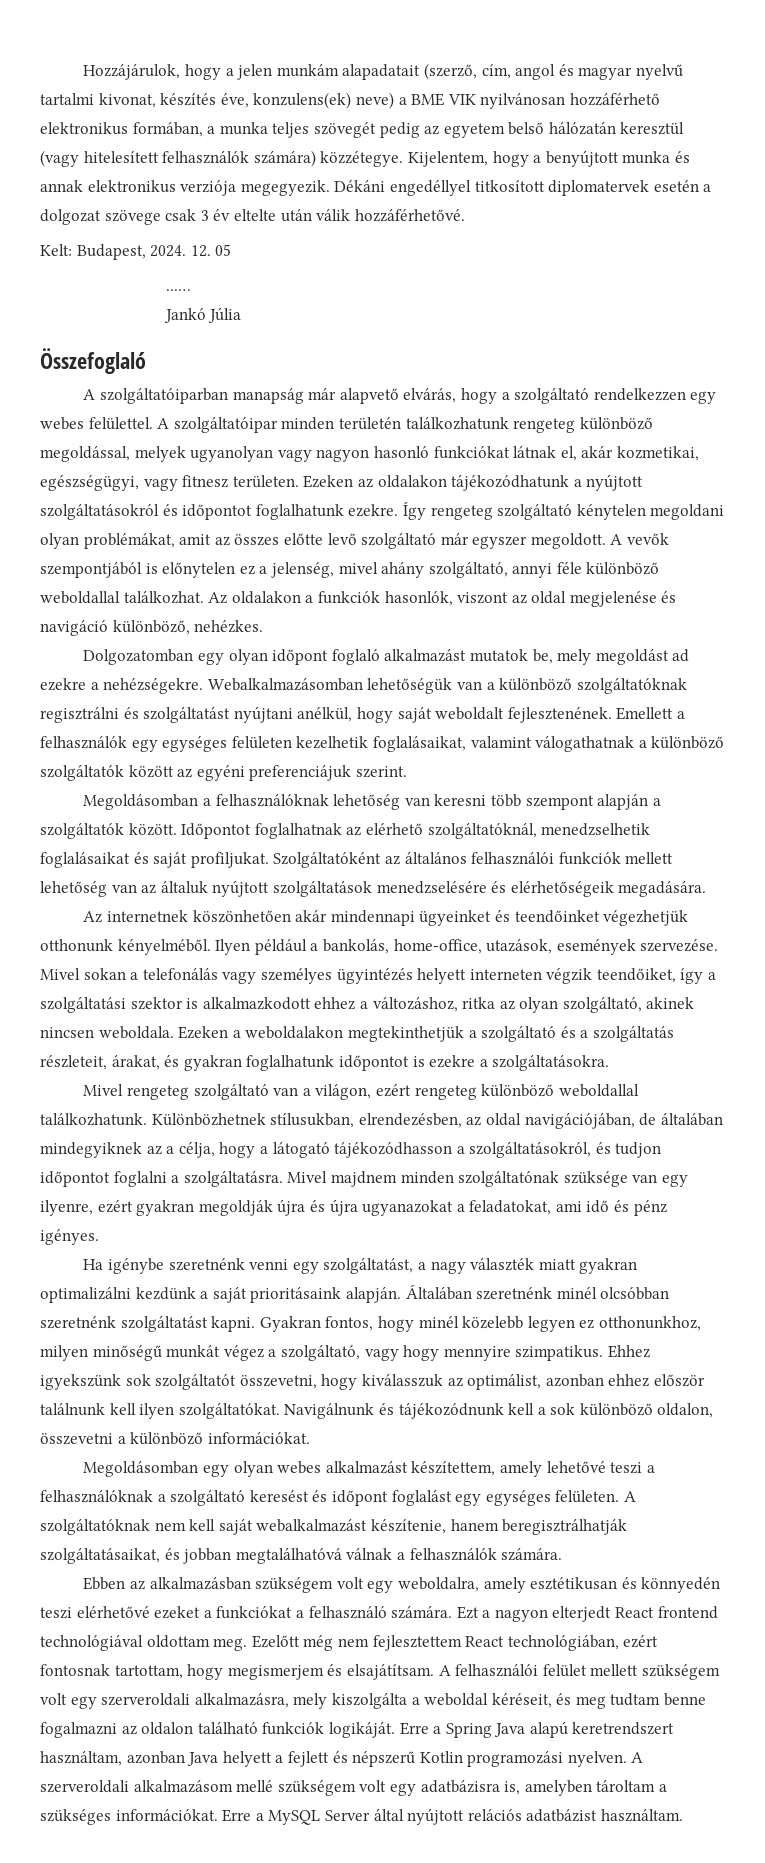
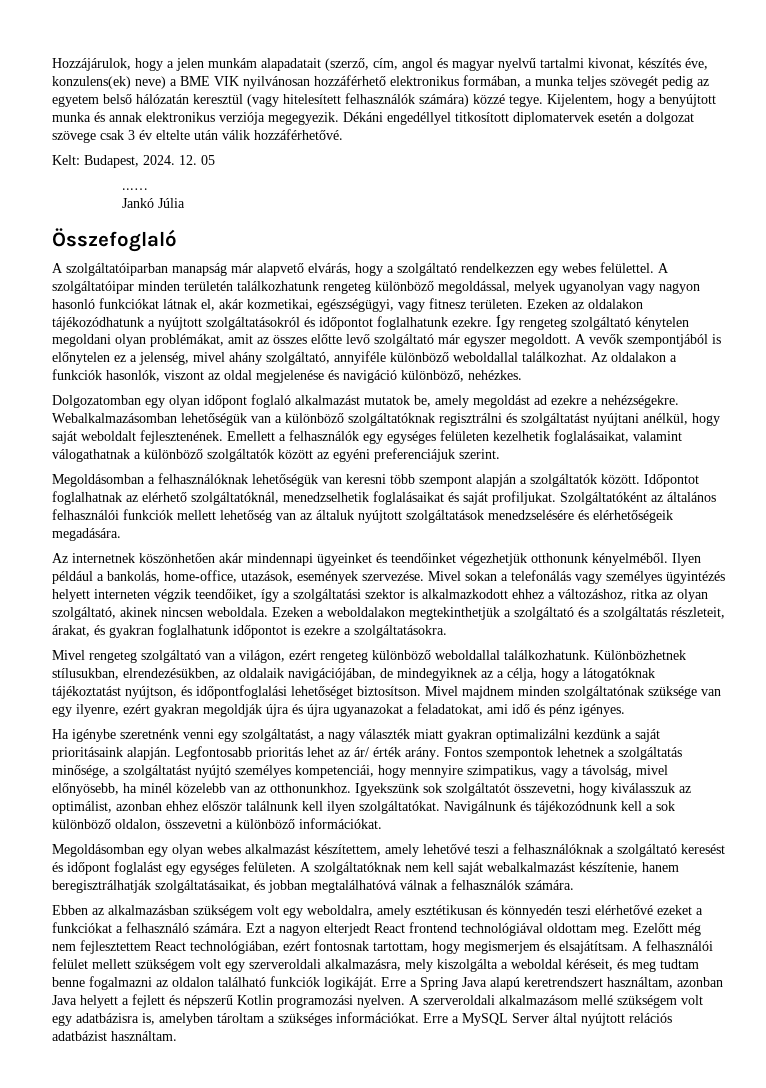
[320,151,404,167] közzétegye. -> [473,94,543,107] közzé tegye.
[512,562,582,578] annyi féle -> [334,351,386,365] annyiféle
[557,649,592,665] mely -> [435,395,469,408] amely
[333,794,401,810] lehetőség -> [252,474,318,487] lehetőségük
[358,1113,521,1128] elrendezésben, az oldal -> [123,668,284,680] elrendezésükben, az oldalaik
[660,1113,723,1126] általában -> (393, 673) none
[272,1142,662,1158] [40,1171,283,1187] látogató tájékozódhasson a szolgáltatásokról, és tudjon időpontot foglalni a szolgáltatásra. -> [583,668,655,681] [52,685,421,699] látogatóknak tájékoztatást nyújtson, és időpontfoglalási lehetőséget biztosítson.
[405,1284,670,1300] [40,1316,701,1332] [40,1345,650,1361] [40,1374,121,1390] Általában szeretnénk minél olcsóbban szeretnénk szolgáltatást kapni. Gyakran fontos, hogy minél közelebb legyen ez otthonunkhoz, milyen minőségű munkát végez a szolgáltató, vagy hogy mennyire szimpatikus. Ehhez igyekszünk -> [175,746,682,760] [52,765,668,778] [52,783,419,796] Legfontosabb prioritás lehet az ár/ érték arány. Fontos szempontok lehetnek a szolgáltatás minősége, a szolgáltatást nyújtó személyes kompetenciái, hogy mennyire szimpatikus, vagy a távolság, mivel előnyösebb, ha minél közelebb van az otthonunkhoz. Igyekszünk

